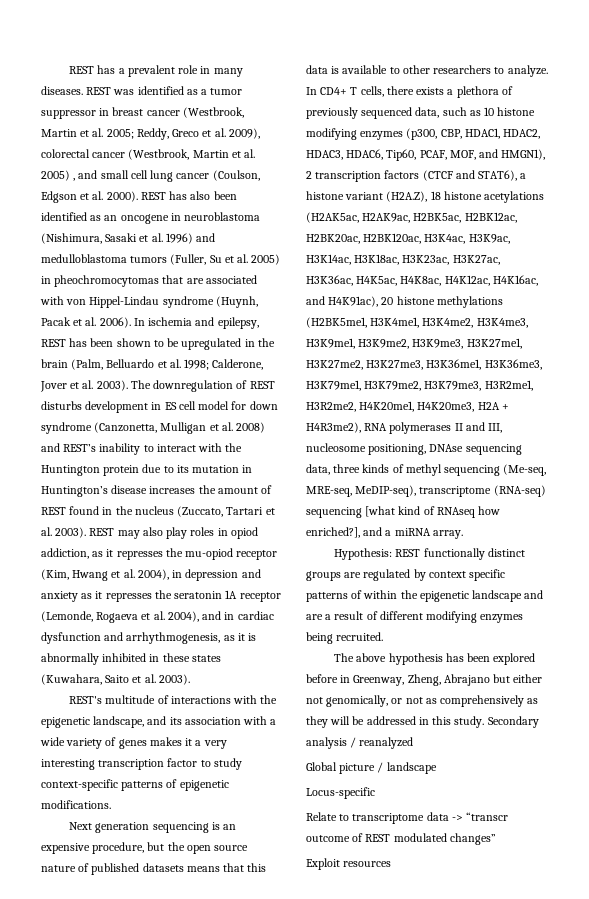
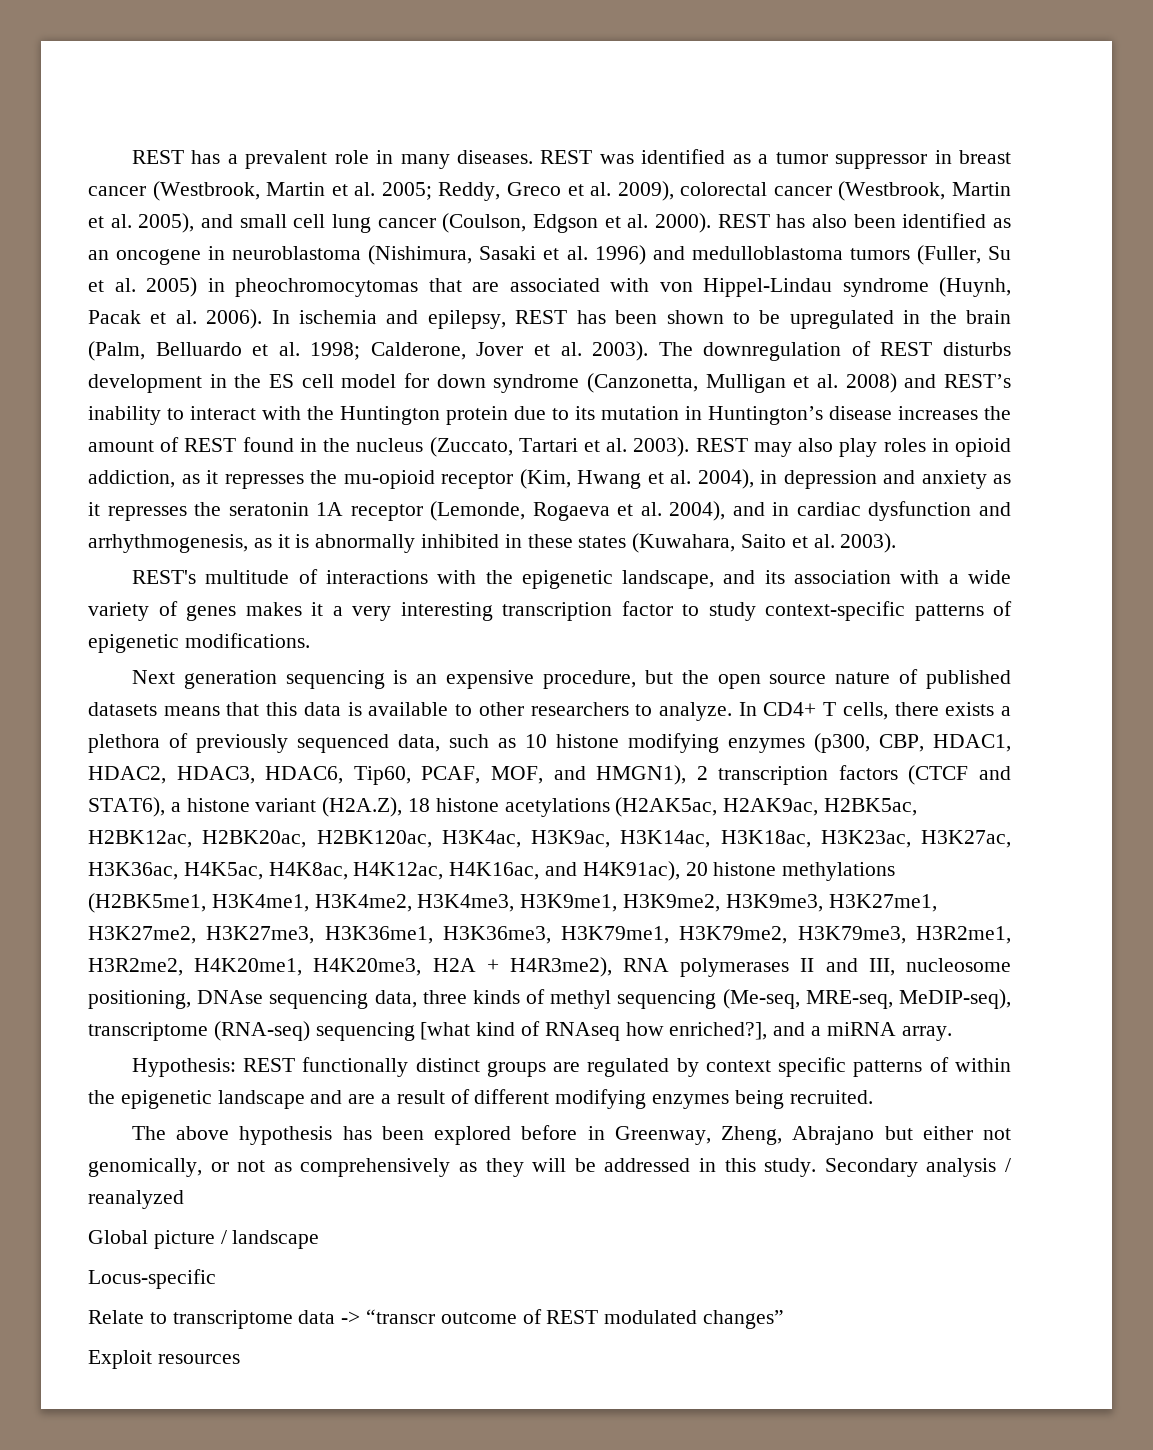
[41,170,76,181] 2005) , -> [138,213,195,233] 2005),
(162, 406) none -> [234,374,262,388] the
[230,527,258,539] opiod -> [954,438,1011,457] opioid
[185,548,234,560] mu-opiod -> [343,470,435,489] mu-opioid

